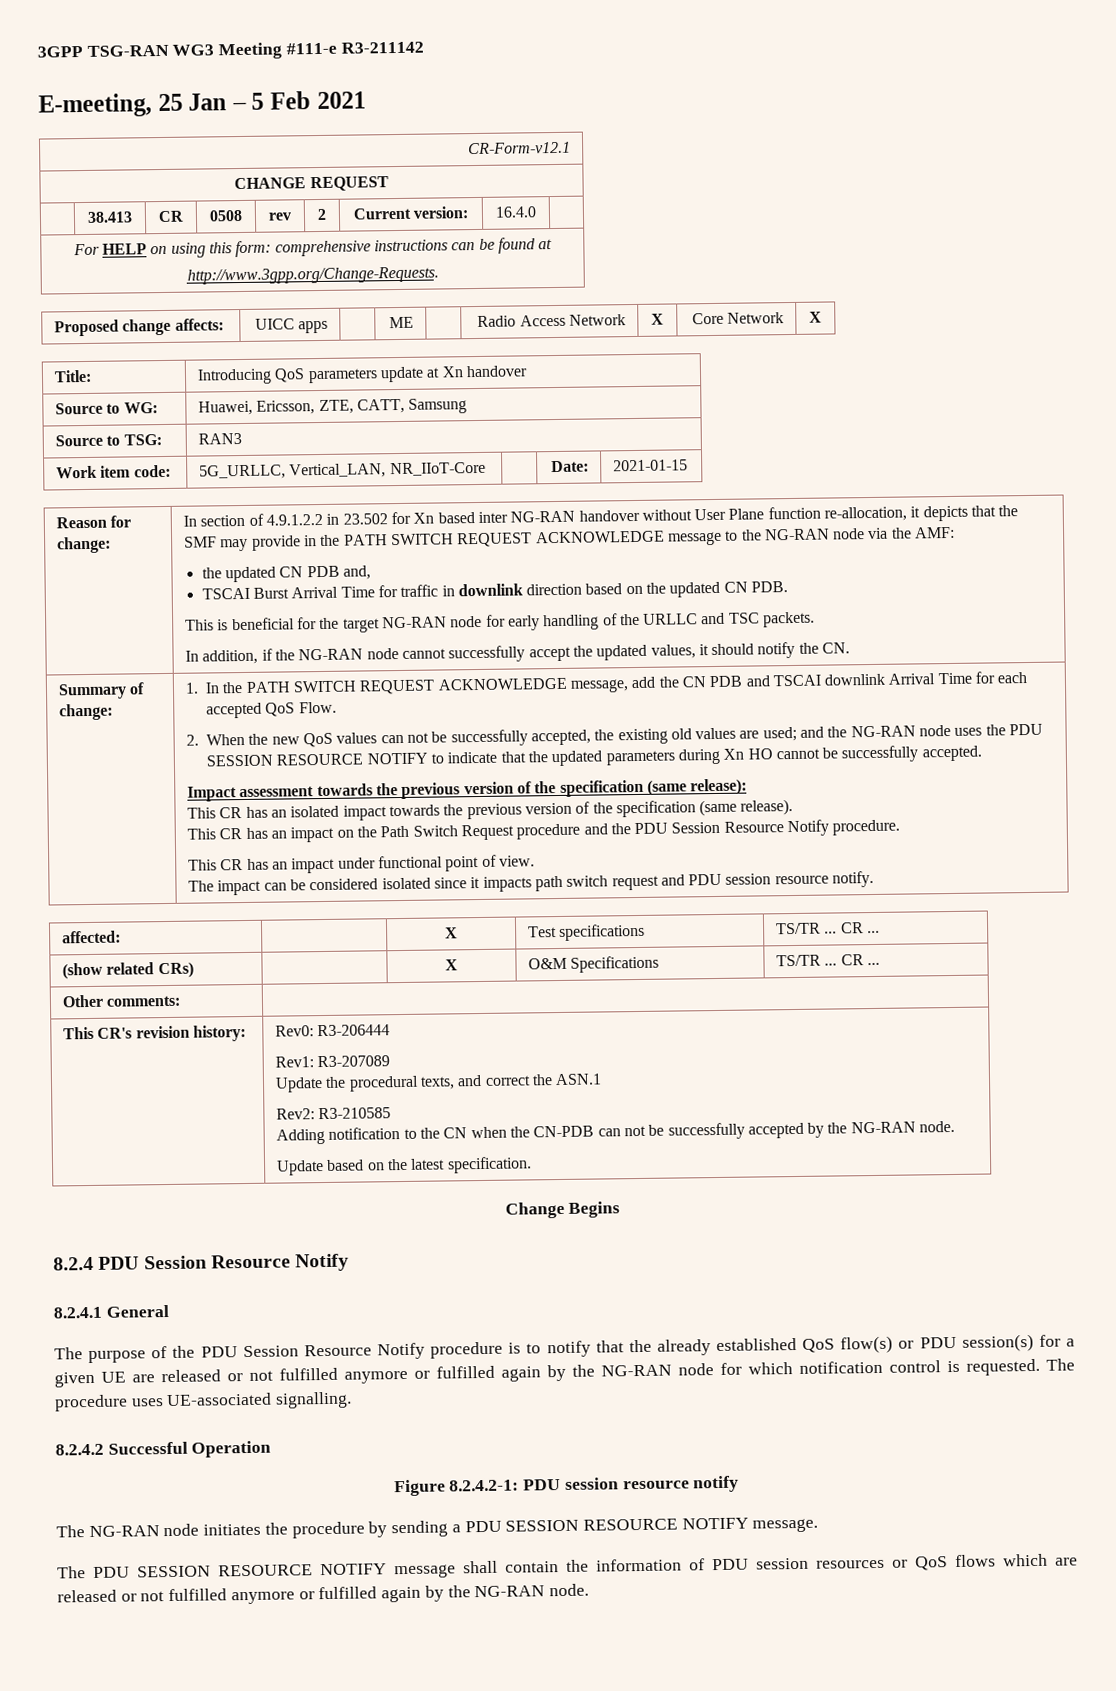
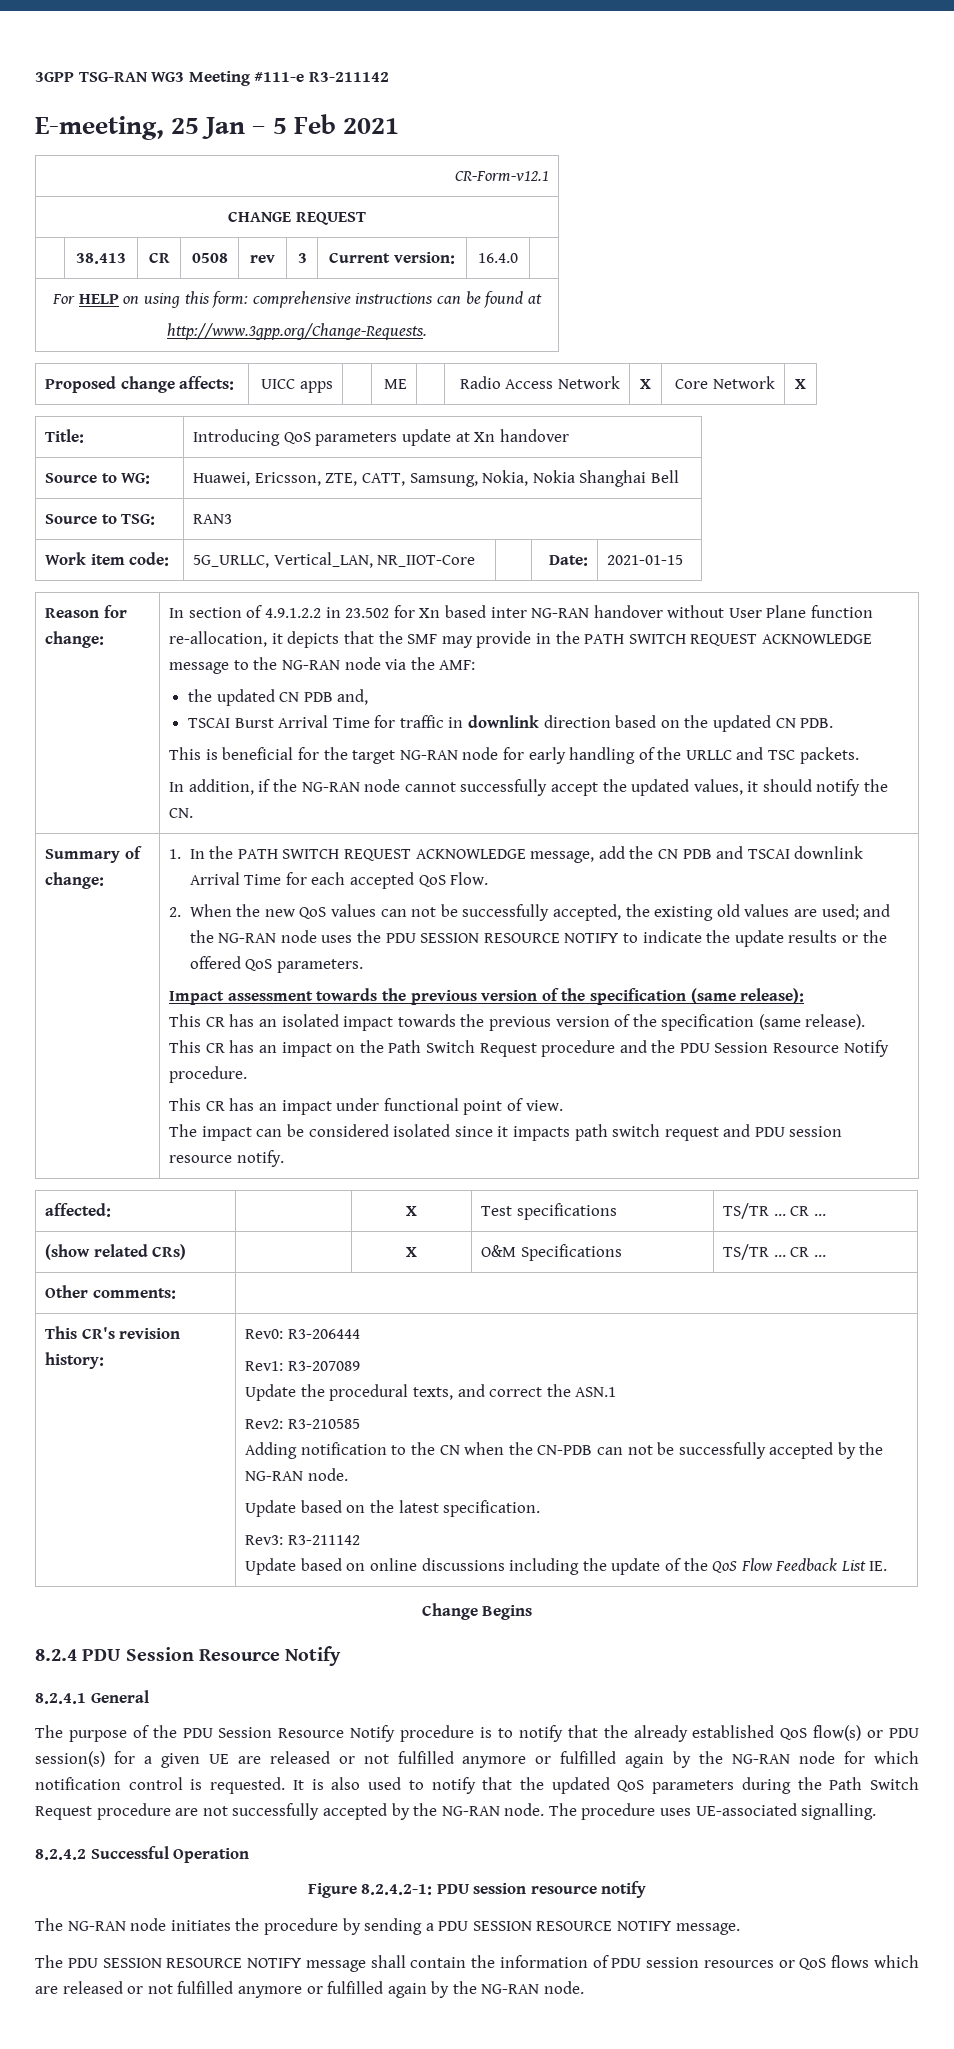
[317,208,327,221] 2 -> [297,253,307,263] 3
[408,398,468,414] Samsung -> [409,470,679,487] Samsung, Nokia, Nokia Shanghai Bell
[389,461,486,477] NR_IIoT-Core -> [377,555,476,567] NR_IIOT-Core
[500,745,982,767] that the updated parameters during Xn HO cannot be successfully accepted. -> [706,930,887,947] [189,956,363,973] the update results or the offered QoS parameters.
(532, 1165) none -> [245,1535,360,1545] [245,1558,888,1575] // Rev3: R3-211142 // Update based on online discussions including the update of the QoS Flow Feedback List IE.
(1040, 1367) none -> [292,1777,919,1794] [35,1803,545,1820] It is also used to notify that the updated QoS parameters during the Path Switch Request procedure are not successfully accepted by the NG-RAN node.

